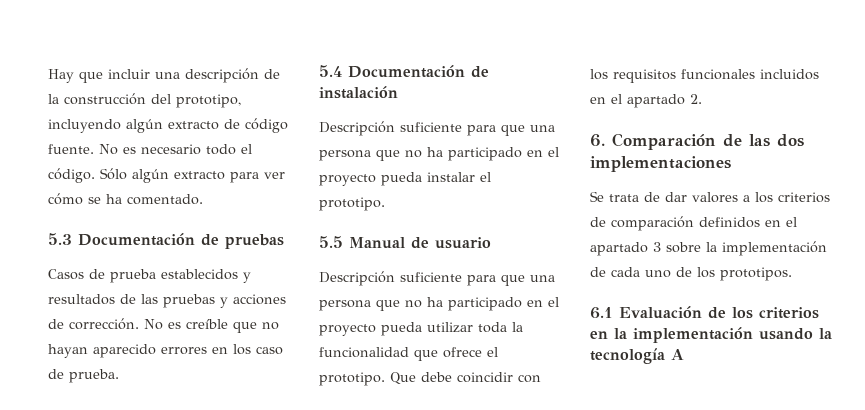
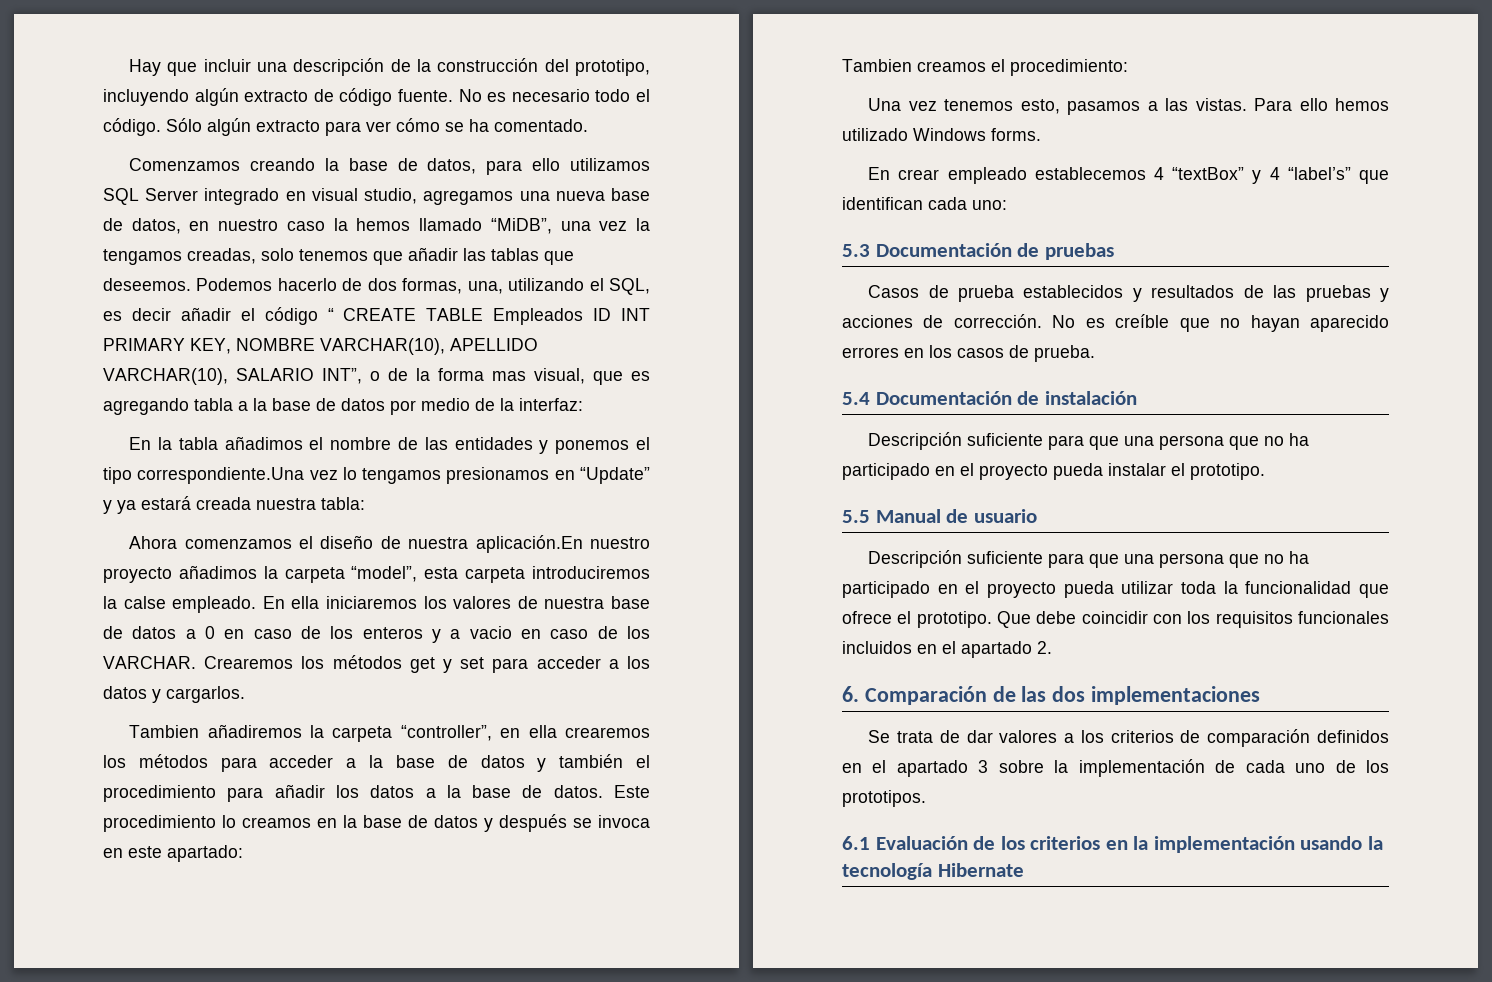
(203, 199) none -> [129,158,650,175] [103,188,650,205] [103,218,650,234] [103,247,574,265] [103,278,651,295] [103,307,650,325] [103,338,538,355] [103,368,650,385] [103,398,583,415] [129,436,650,454] [103,467,650,484] [103,496,365,514] [129,535,650,553] [103,565,650,583] [103,596,651,613] [103,626,650,643] [103,655,650,673] [103,686,245,703] [129,724,650,742] [103,754,650,772] [103,784,651,802] [103,814,650,832] [103,845,243,862] [842,59,1128,76] [868,98,1389,115] [842,128,1041,141] [868,167,1389,184] [842,197,1007,210] // Comenzamos creando la base de datos, para ello utilizamos SQL Server integrado en visual studio, agregamos una nueva base de datos, en nuestro caso la hemos llamado “MiDB”, una vez la tengamos creadas, solo tenemos que añadir las tablas que deseemos. Podemos hacerlo de dos formas, una, utilizando el SQL, es decir añadir el código “ CREATE TABLE Empleados ID INT PRIMARY KEY, NOMBRE VARCHAR(10), APELLIDO VARCHAR(10), SALARIO INT”, o de la forma mas visual, que es agregando tabla a la base de datos por medio de la interfaz: // En la tabla añadimos el nombre de las entidades y ponemos el tipo correspondiente.Una vez lo tengamos presionamos en “Update” y ya estará creada nuestra tabla: // Ahora comenzamos el diseño de nuestra aplicación.En nuestro proyecto añadimos la carpeta “model”, esta carpeta introduciremos la calse empleado. En ella iniciaremos los valores de nuestra base de datos a 0 en caso de los enteros y a vacio en caso de los VARCHAR. Crearemos los métodos get y set para acceder a los datos y cargarlos. // Tambien añadiremos la carpeta “controller”, en ella crearemos los métodos para acceder a la base de datos y también el procedimiento para añadir los datos a la base de datos. Este procedimiento lo creamos en la base de datos y después se invoca en este apartado: // Tambien creamos el procedimiento: // Una vez tenemos esto, pasamos a las vistas. Para ello hemos utilizado Windows forms. // En crear empleado establecemos 4 “textBox” y 4 “label’s” que identifican cada uno:
[256,346,283,355] caso -> [957,348,1004,358] casos
[671,349,684,360] A -> [937,863,1024,877] Hibernate

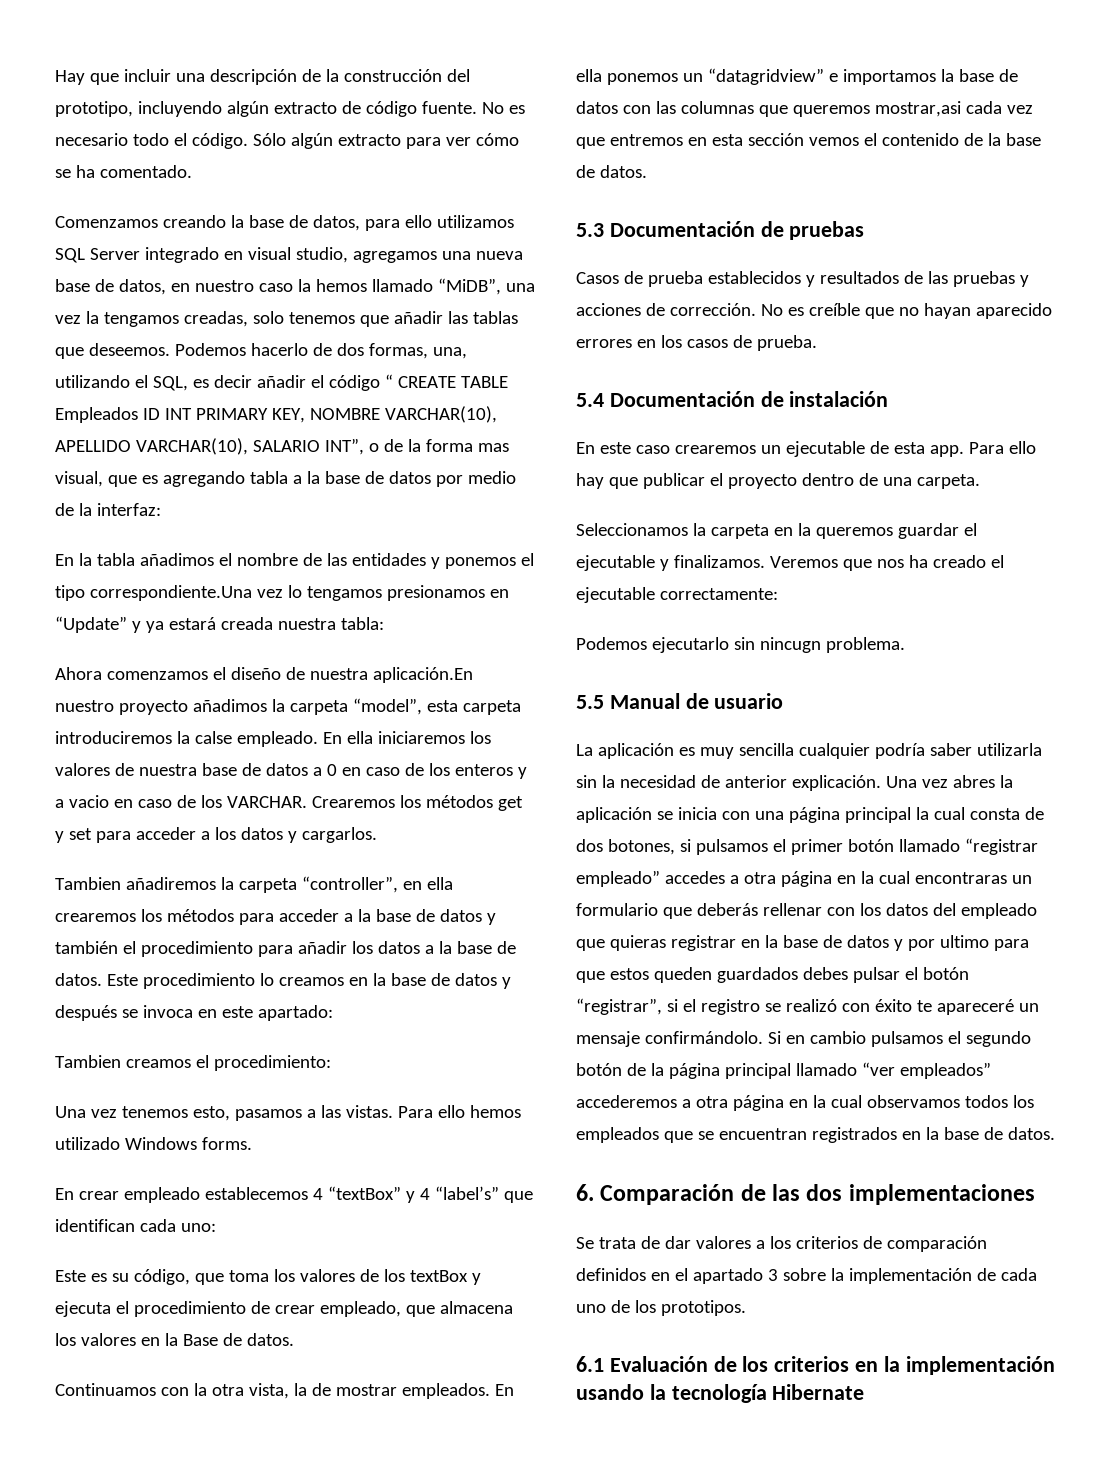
(1007, 205) none -> [55,1269,481,1285] [55,1301,513,1317] [55,1333,294,1346] [55,1383,514,1399] [576,68,1018,85] [576,101,1033,117] [576,133,1041,149] [576,165,647,178] // Este es su código, que toma los valores de los textBox y ejecuta el procedimiento de crear empleado, que almacena los valores en la Base de datos. // Continuamos con la otra vista, la de mostrar empleados. En ella ponemos un “datagridview” e importamos la base de datos con las columnas que queremos mostrar,asi cada vez que entremos en esta sección vemos el contenido de la base de datos.
[868,432,1310,450] [842,463,1265,480] [842,509,1037,523] [868,550,1310,568] [842,581,1389,598] [842,611,1389,628] [842,641,1052,658] Descripción suficiente para que una persona que no ha participado en el proyecto pueda instalar el prototipo. // 5.5 Manual de usuario // Descripción suficiente para que una persona que no ha participado en el proyecto pueda utilizar toda la funcionalidad que ofrece el prototipo. Que debe coincidir con los requisitos funcionales incluidos en el apartado 2. -> [576,441,1036,457] [576,473,980,489] [576,523,977,539] [576,555,1004,571] [576,587,778,603] [576,637,905,653] [576,693,784,709] [576,743,1042,759] [576,775,1013,791] [576,807,1044,823] [576,838,1038,855] [576,870,1032,887] [576,903,1037,919] [576,935,1029,951] [576,967,969,983] [576,998,1039,1015] [576,1031,1031,1047] [576,1062,991,1079] [576,1095,1034,1111] [576,1127,1055,1143] En este caso crearemos un ejecutable de esta app. Para ello hay que publicar el proyecto dentro de una carpeta. // Seleccionamos la carpeta en la queremos guardar el ejecutable y finalizamos. Veremos que nos ha creado el ejecutable correctamente: // Podemos ejecutarlo sin nincugn problema. // 5.5 Manual de usuario // La aplicación es muy sencilla cualquier podría saber utilizarla sin la necesidad de anterior explicación. Una vez abres la aplicación se inicia con una página principal la cual consta de dos botones, si pulsamos el primer botón llamado “registrar empleado” accedes a otra página en la cual encontraras un formulario que deberás rellenar con los datos del empleado que quieras registrar en la base de datos y por ultimo para que estos queden guardados debes pulsar el botón “registrar”, si el registro se realizó con éxito te apareceré un mensaje confirmándolo. Si en cambio pulsamos el segundo botón de la página principal llamado “ver empleados” accederemos a otra página en la cual observamos todos los empleados que se encuentran registrados en la base de datos.

